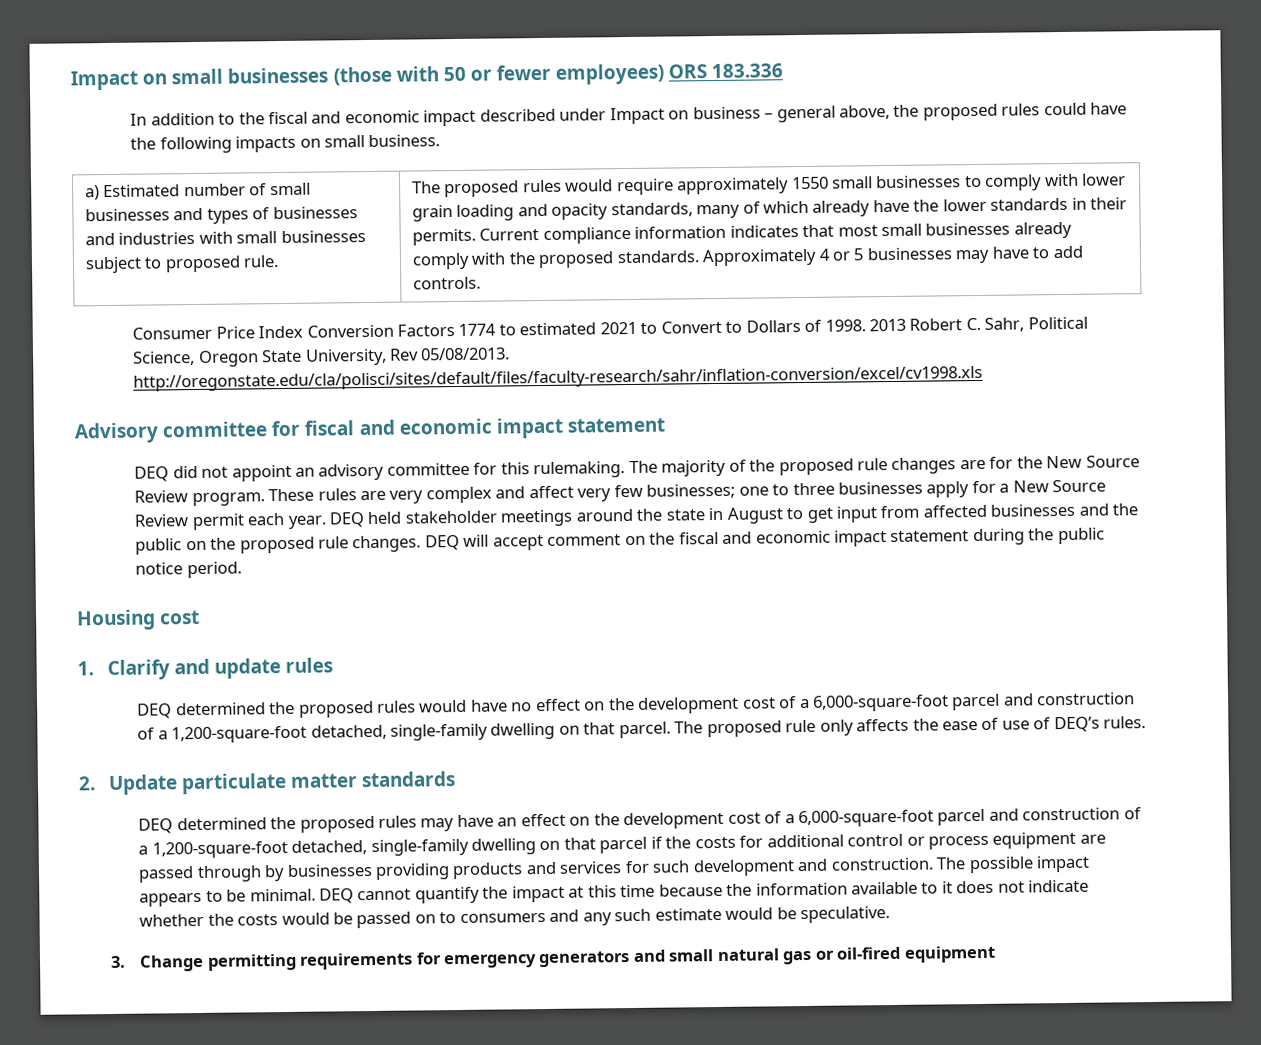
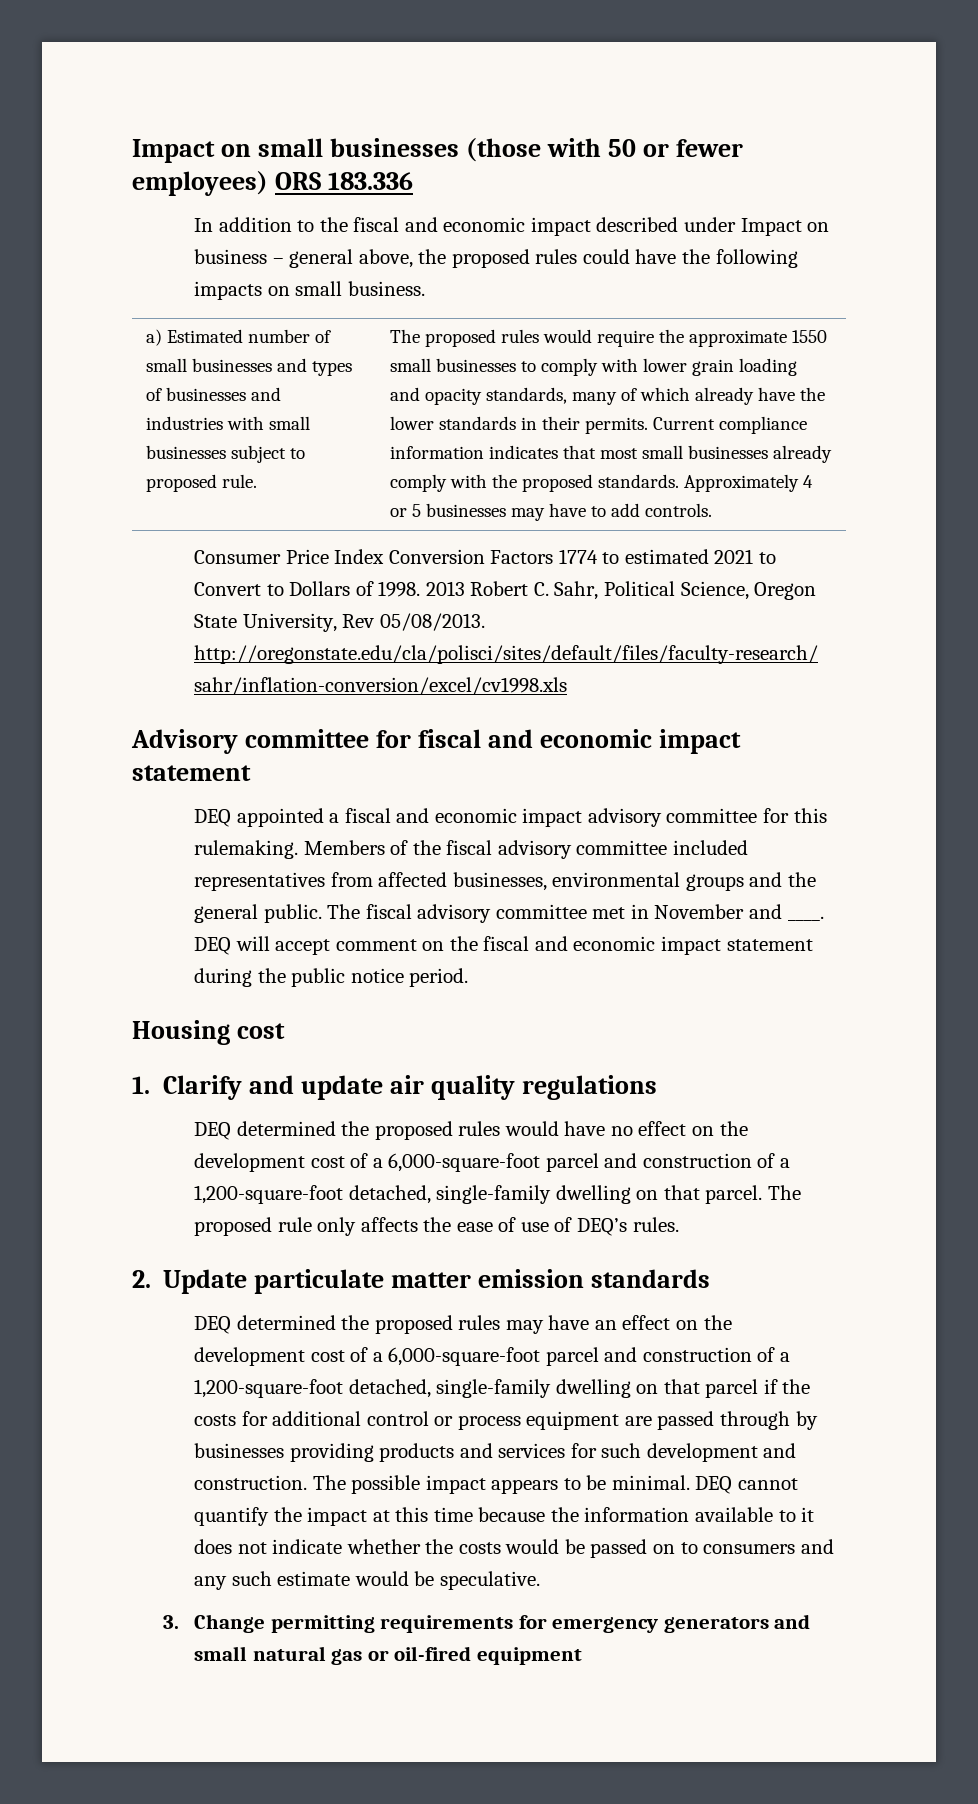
[677,177,790,195] approximately -> [659,329,788,347] the approximate
[172,464,315,482] did not appoint an -> [236,808,583,827] appointed a fiscal and economic impact
[628,455,1140,477] [134,479,1107,507] [134,503,1139,531] [135,535,422,555] The majority of the proposed rule changes are for the New Source Review program. These rules are very complex and affect very few businesses; one to three businesses apply for a New Source Review permit each year. DEQ held stakeholder meetings around the state in August to get input from affected businesses and the public on the proposed rule changes. -> [303,840,748,859] [194,872,816,891] [194,904,824,923] Members of the fiscal advisory committee included representatives from affected businesses, environmental groups and the general public. The fiscal advisory committee met in November and ____.
[284,657,333,673] rules -> [390,1075,658,1100] air quality regulations
(358, 780) none -> [478,1269,585,1288] emission

